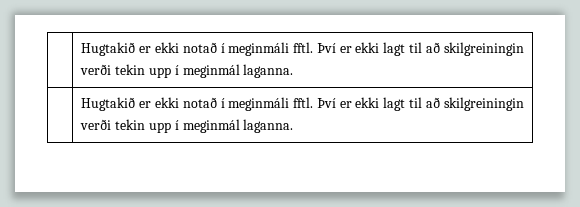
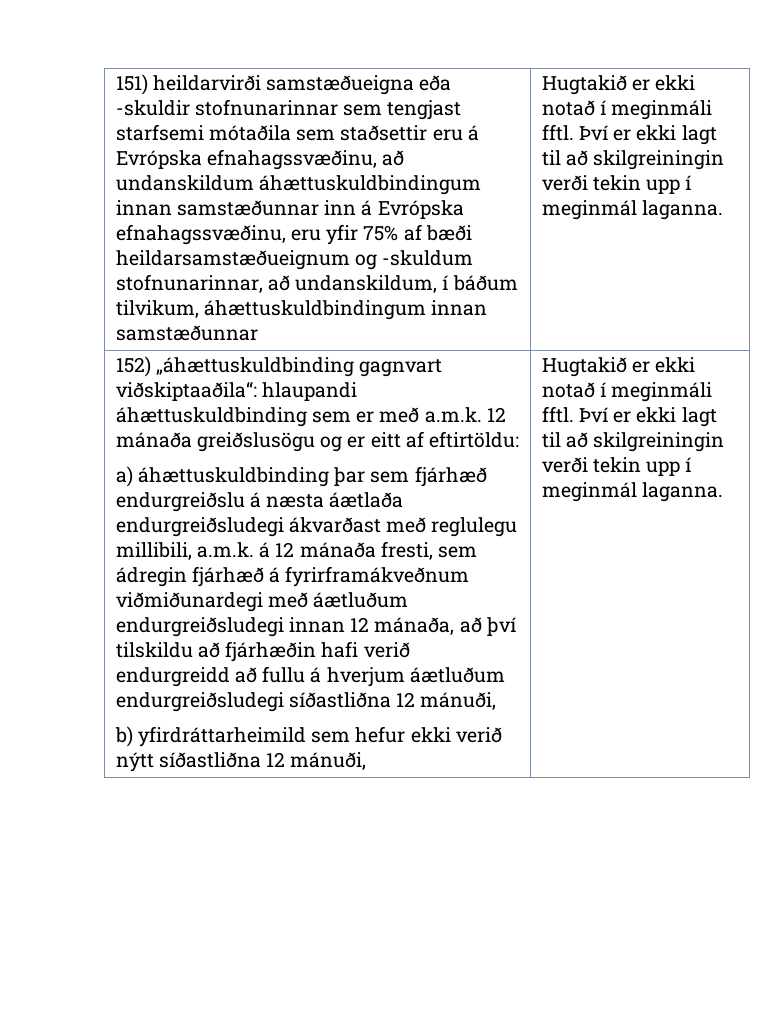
(81, 49) none -> [115,74,452,95] [115,99,462,120] [115,124,479,141] [115,149,405,170] [115,175,481,195] [115,200,464,219] [115,224,472,245] [115,250,474,270] [115,274,518,293] [115,300,488,320] [115,325,258,341] 151) heildarvirði samstæðueigna eða -skuldir stofnunarinnar sem tengjast starfsemi mótaðila sem staðsettir eru á Evrópska efnahagssvæðinu, að undanskildum áhættuskuldbindingum innan samstæðunnar inn á Evrópska efnahagssvæðinu, eru yfir 75% af bæði heildarsamstæðueignum og -skuldum stofnunarinnar, að undanskildum, í báðum tilvikum, áhættuskuldbindingum innan samstæðunnar
(294, 71) none -> [115,356,443,377] [115,381,357,401] [115,407,506,427] [115,431,520,452] [115,466,487,487] [115,492,404,512] [115,517,518,537] [115,541,478,560] [115,566,470,587] [115,592,409,612] [115,617,517,637] [115,641,410,662] [115,666,505,687] [115,692,497,712] [114,726,502,747] [115,752,367,772] 152) „áhættuskuldbinding gagnvart viðskiptaaðila“: hlaupandi áhættuskuldbinding sem er með a.m.k. 12 mánaða greiðslusögu og er eitt af eftirtöldu: // a) áhættuskuldbinding þar sem fjárhæð endurgreiðslu á næsta áætlaða endurgreiðsludegi ákvarðast með reglulegu millibili, a.m.k. á 12 mánaða fresti, sem ádregin fjárhæð á fyrirframákveðnum viðmiðunardegi með áætluðum endurgreiðsludegi innan 12 mánaða, að því tilskildu að fjárhæðin hafi verið endurgreidd að fullu á hverjum áætluðum endurgreiðsludegi síðastliðna 12 mánuði, // b) yfirdráttarheimild sem hefur ekki verið nýtt síðastliðna 12 mánuði,

